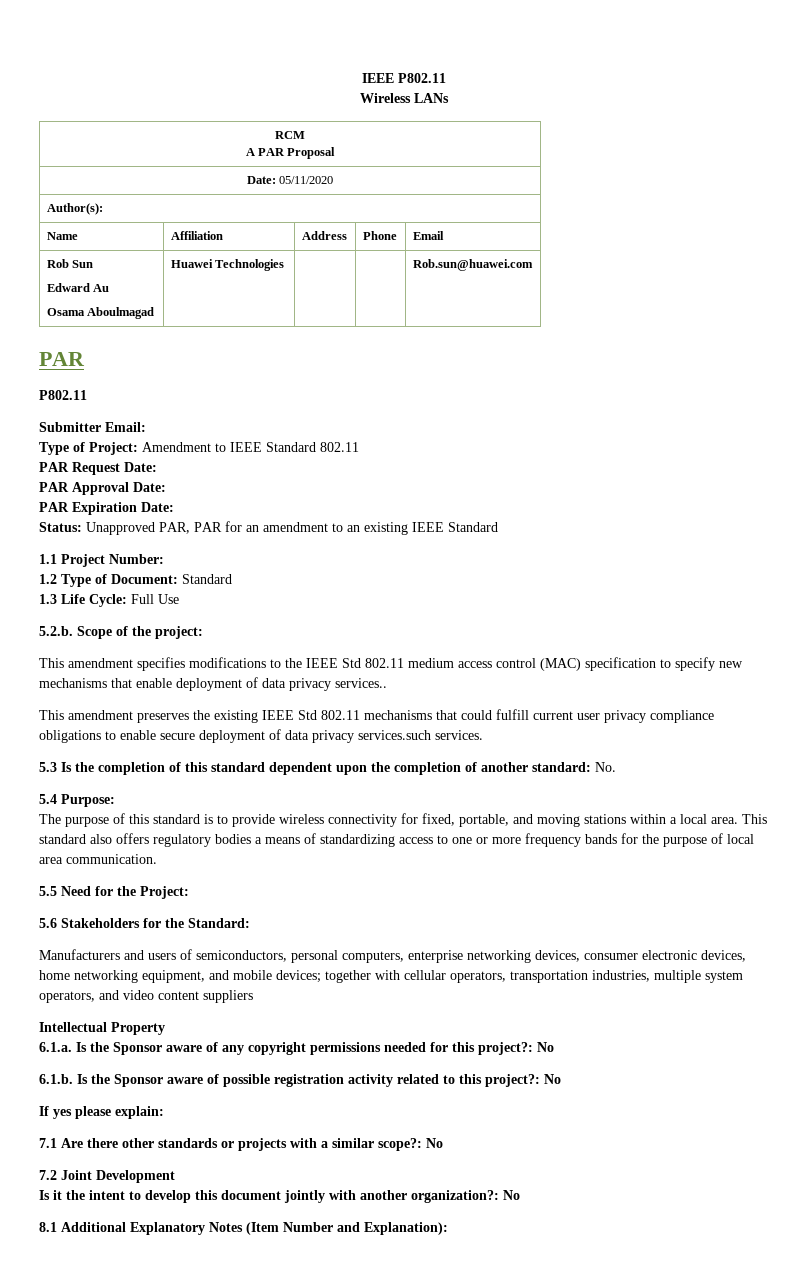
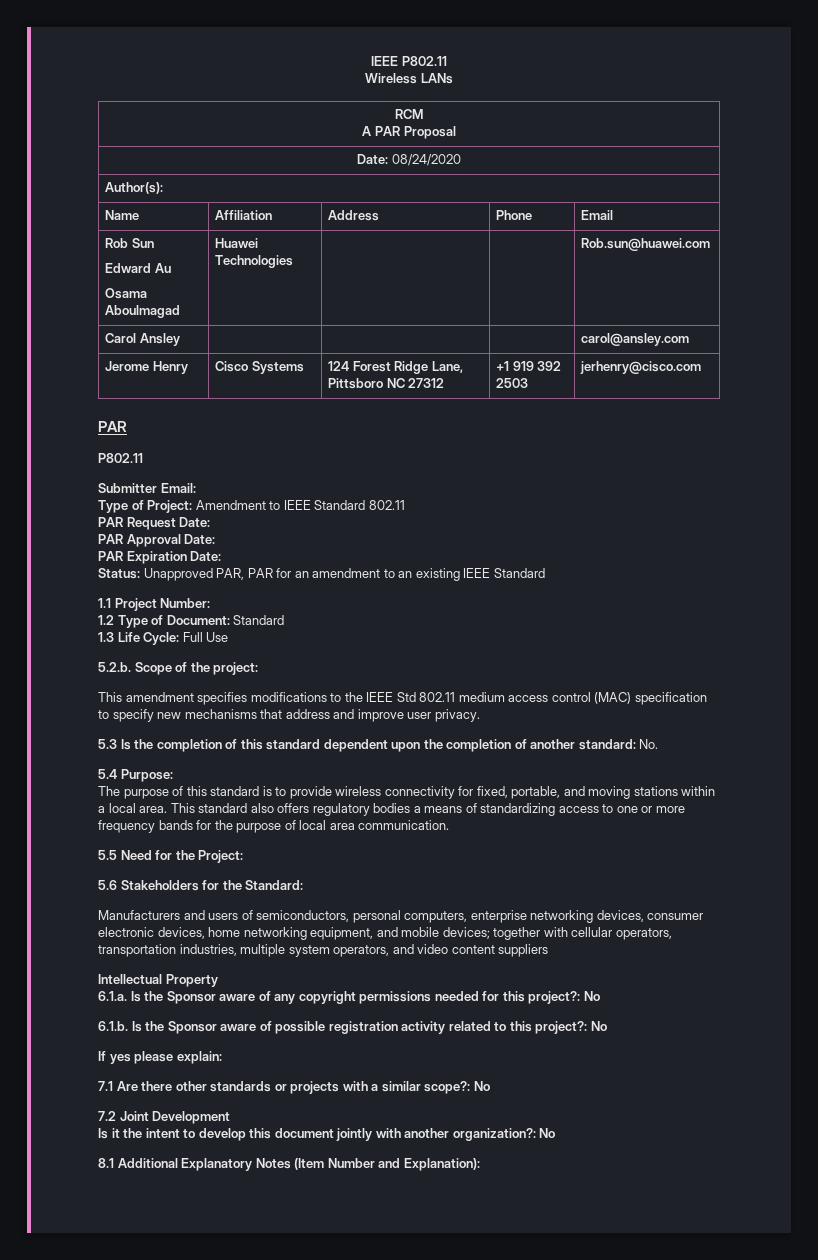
[279,176,334,184] 05/11/2020 -> [391,154,461,166] 08/24/2020
(533, 265) none -> [105,333,180,346] [581,333,690,346] [105,361,188,374] [215,361,304,374] [328,361,463,374] [328,378,445,389] [496,361,562,371] [496,378,529,388] [580,361,702,374] // Carol Ansley | | | | carol@ansley.com // Jerome Henry | Cisco Systems | 124 Forest Ridge Lane, Pittsboro NC 27312 | +1 919 392 2503 | jerhenry@cisco.com
[136,677,387,691] [39,709,714,723] [39,729,483,743] enable deployment of data privacy services.. // This amendment preserves the existing IEEE Std 802.11 mechanisms that could fulfill current user privacy compliance obligations to enable secure deployment of data privacy services.such services. -> [285,709,480,722] address and improve user privacy.

